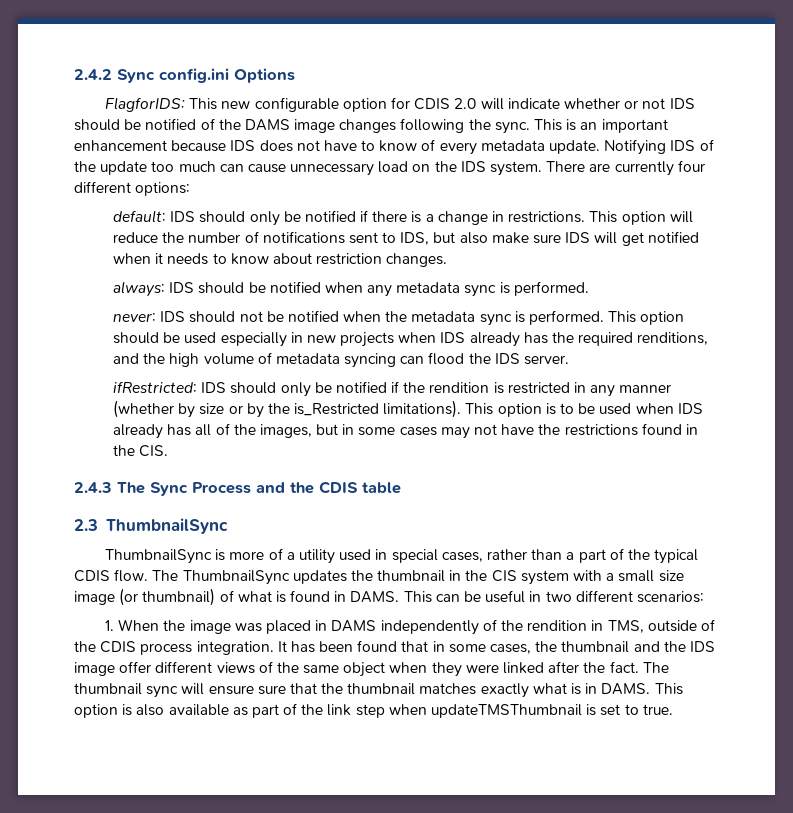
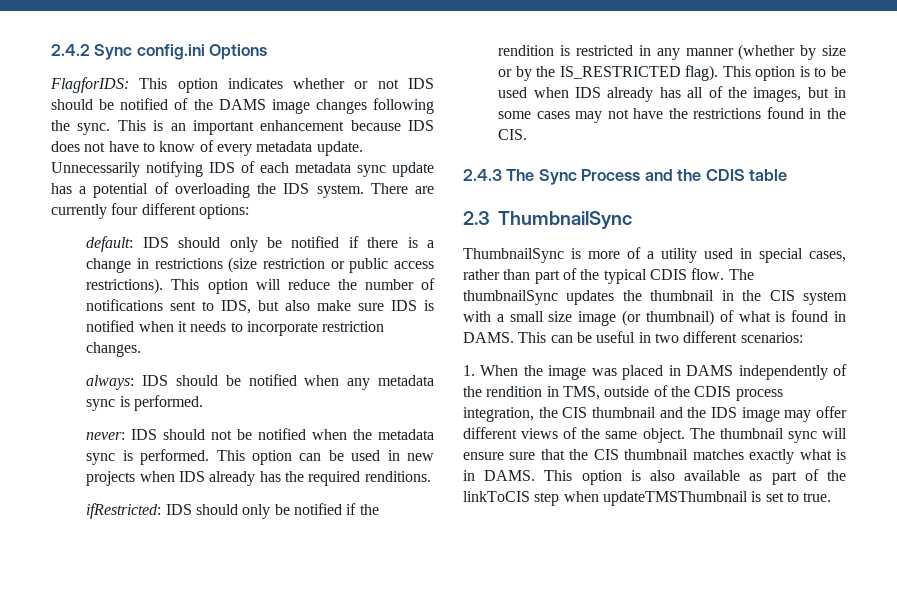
[221,97,560,112] new configurable option for CDIS 2.0 will indicate -> [177,78,283,93] option indicates
[604,139,714,155] [74,161,431,176] Notifying IDS of the update too much can cause unnecessary load on -> [51,161,434,177] [51,182,250,198] Unnecessarily notifying IDS of each metadata sync update has a potential of overloading
[508,211,586,223] restrictions. -> [154,257,434,273] [86,278,164,294] restrictions (size restriction or public access restrictions).
[594,232,644,246] will get -> [424,300,435,311] is
[230,253,312,265] know about -> [246,321,318,336] incorporate
[112,332,287,347] should be used especially -> [299,450,381,461] can be used
[637,332,709,345] [112,352,570,368] renditions, and the high volume of metadata syncing can flood the IDS server. -> [364,471,431,482] renditions.
[294,400,462,418] is_Restricted limitations). -> [559,65,719,81] IS_RESTRICTED flag).
[566,552,575,560] a -> (531, 274) none
[182,570,290,585] ThumbnailSync -> [463,290,558,305] thumbnailSync
[196,640,558,655] integration. It has been found that in some cases, the -> [463,407,588,422] integration, the CIS
(115, 669) none -> [784,410,812,422] may
[343,661,639,677] object when they were linked after the fact. -> [642,428,685,443] object.
(344, 688) none -> [593,449,619,460] CIS
[327,704,352,716] link -> [463,491,530,502] linkToCIS

